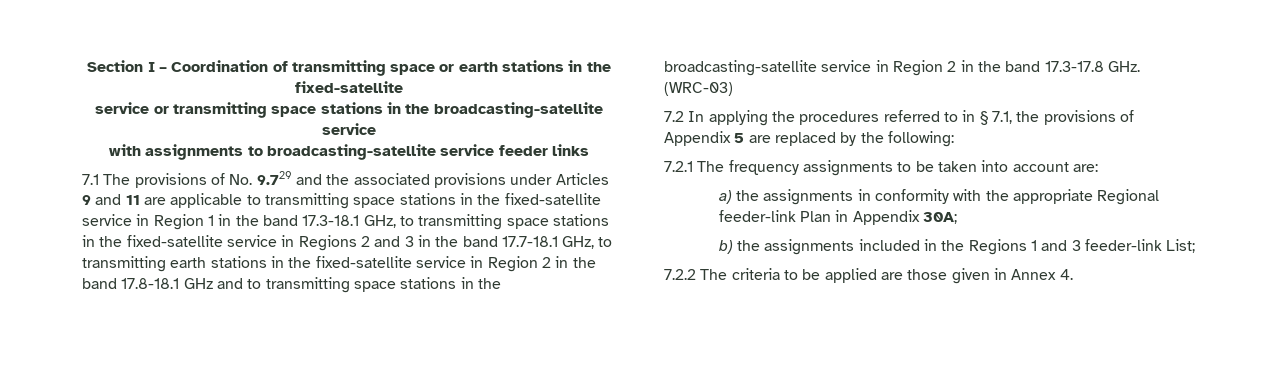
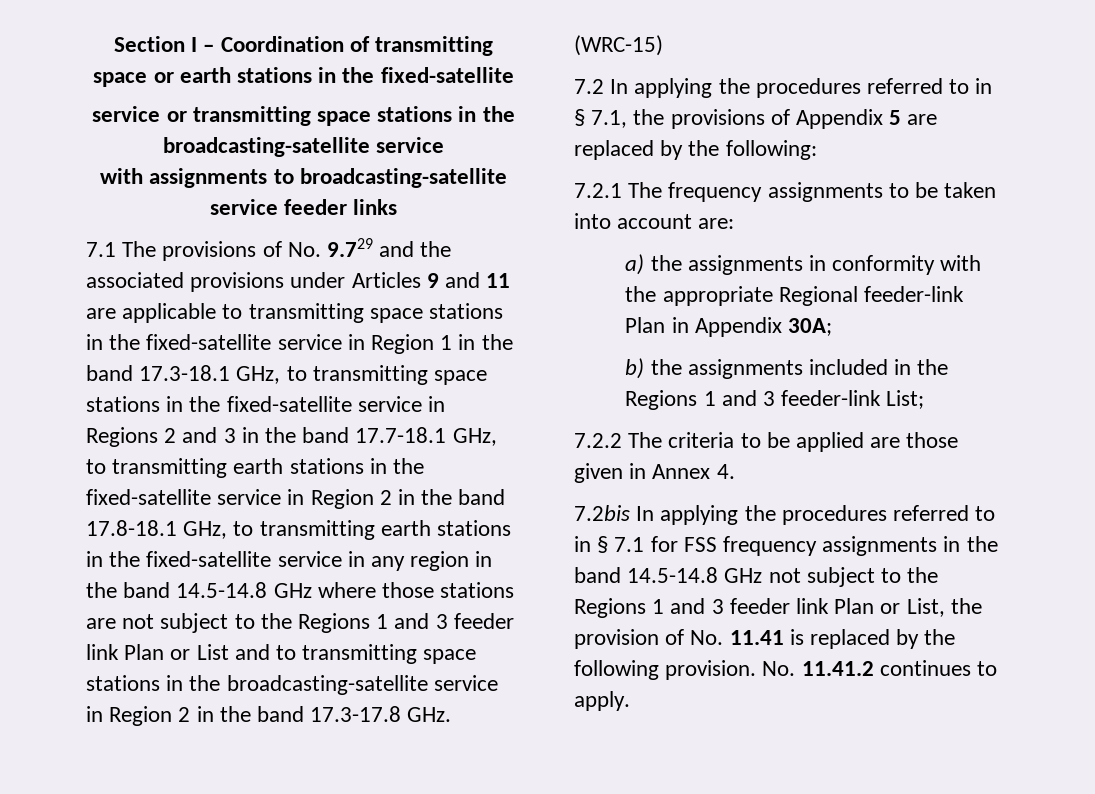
[183,278,213,289] GHz -> [183,520,512,540] [86,551,493,571] [86,582,515,598] [86,613,514,633] [86,644,229,660] GHz, to transmitting earth stations in the fixed-satellite service in any region in the band 14.5-14.8 GHz where those stations are not subject to the Regions 1 and 3 feeder link Plan or List
[664,82,733,96] (WRC-03) -> [574,35,663,56] (WRC-15)
(1073, 274) none -> [574,505,996,525] [574,536,998,556] [574,567,939,587] [574,598,982,618] [574,629,956,649] [574,660,998,680] [574,691,630,711] // 7.2bis In applying the procedures referred to in § 7.1 for FSS frequency assignments in the band 14.5-14.8 GHz not subject to the Regions 1 and 3 feeder link Plan or List, the provision of No. 11.41 is replaced by the following provision. No. 11.41.2 continues to apply.

